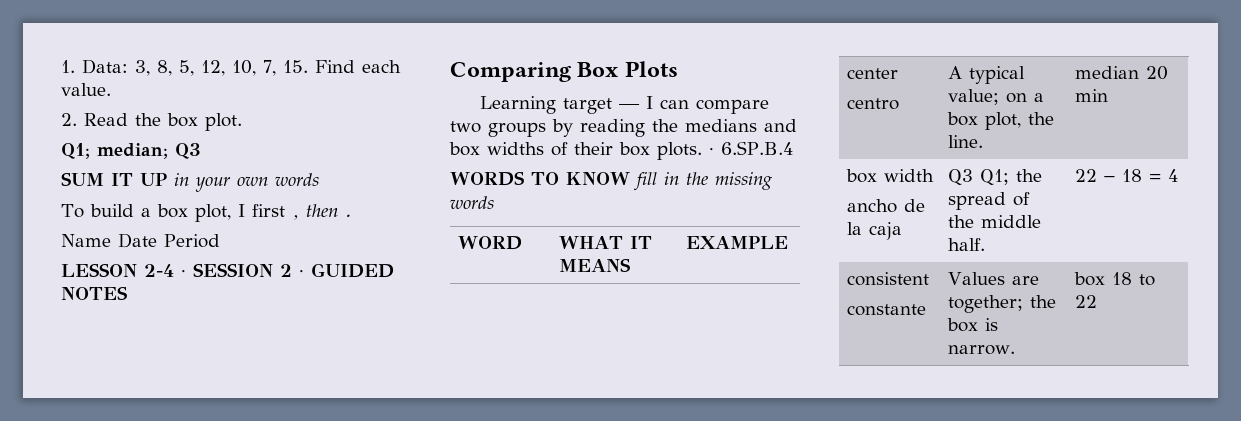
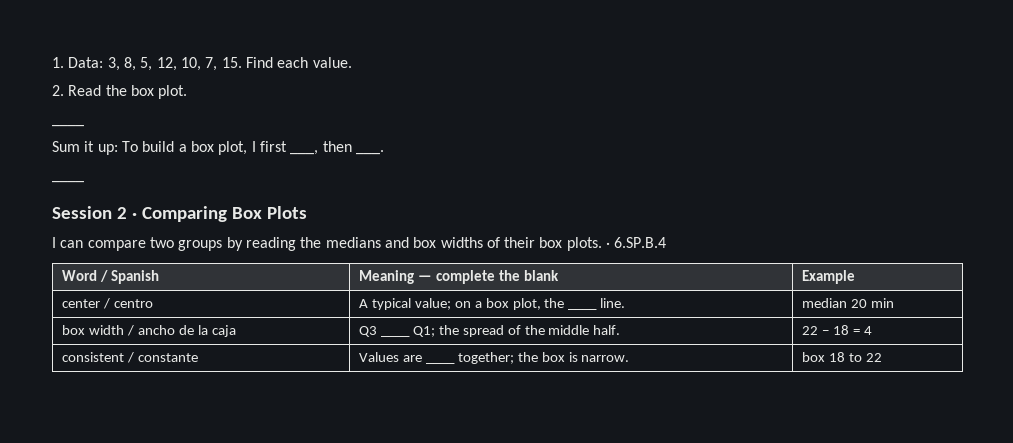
[61,143,201,159] [61,172,319,192] Q1; median; Q3 // SUM IT UP in your own words // -> [52,124,84,127] [52,141,118,155] ____ // Sum it up:
[291,204,352,220] [61,233,220,248] [61,263,394,278] [61,286,128,300] , then . // Name Date Period // LESSON 2-4 · SESSION 2 · GUIDED NOTES // -> [290,141,384,155] [52,180,84,183] [52,206,137,219] ___, then ___. // ____ // Session 2 ·
[480,96,641,114] Learning target — -> (307, 212) none
[450,171,773,191] [450,196,494,209] [457,236,522,250] [558,236,652,249] [558,258,631,272] [685,236,788,249] // WORDS TO KNOW fill in the missing words // WORD | WHAT IT MEANS | EXAMPLE -> [62,270,159,284] [359,270,559,284] [802,270,856,284] // Word / Spanish | Meaning — complete the blank | Example
(898, 73) // -> [102,298,110,309] /
(1054, 118) none -> [568,308,598,310] ____
(934, 175) // -> [126,325,134,336] /
(973, 177) none -> [380,335,410,337] ____
(929, 279) // -> [126,352,134,363] /
(1039, 280) none -> [425,362,455,364] ____

